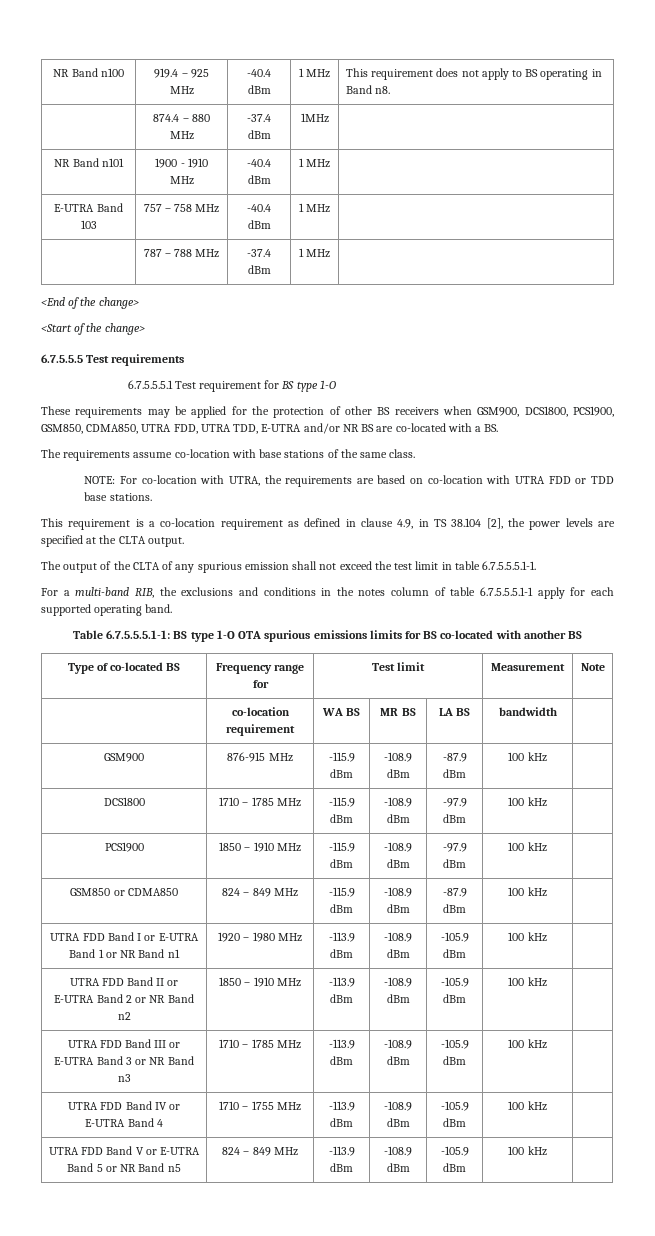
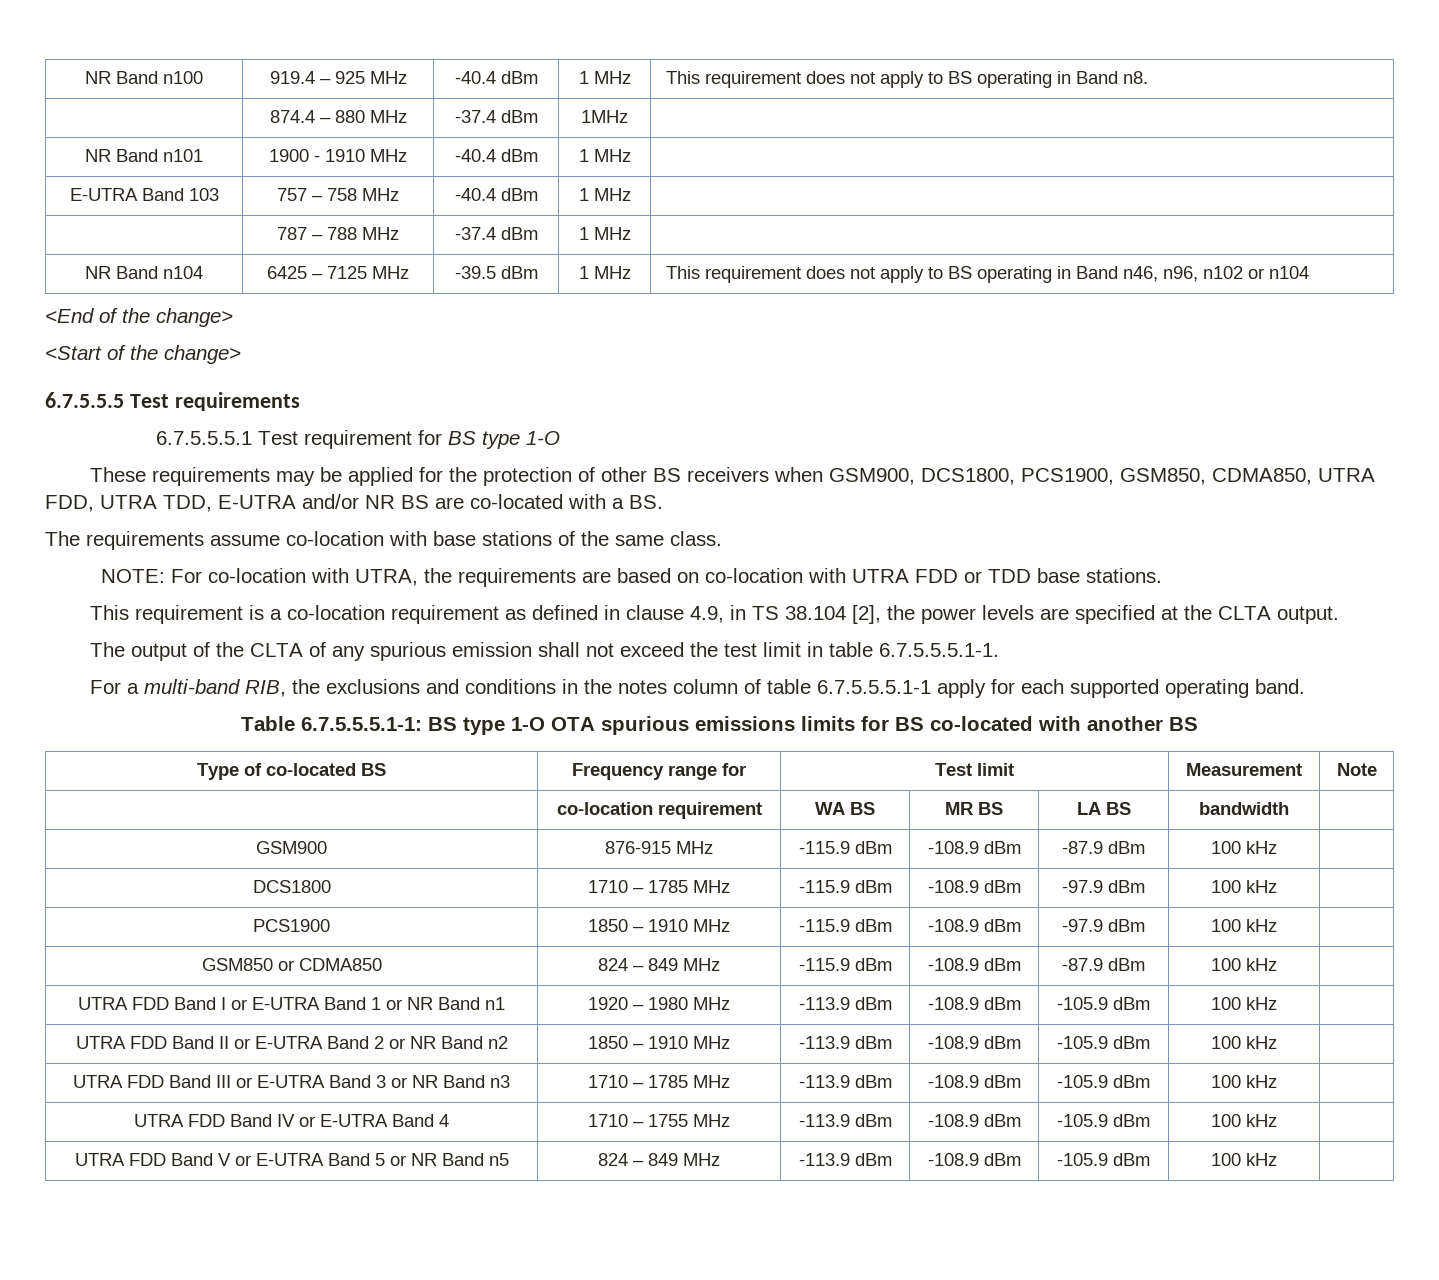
(331, 253) none -> [85,266,203,279] [267,266,409,279] [454,266,538,279] [578,266,631,279] [665,266,1309,283] // NR Band n104 | 6425 – 7125 MHz | -39.5 dBm | 1 MHz | This requirement does not apply to BS operating in Band n46, n96, n102 or n104

